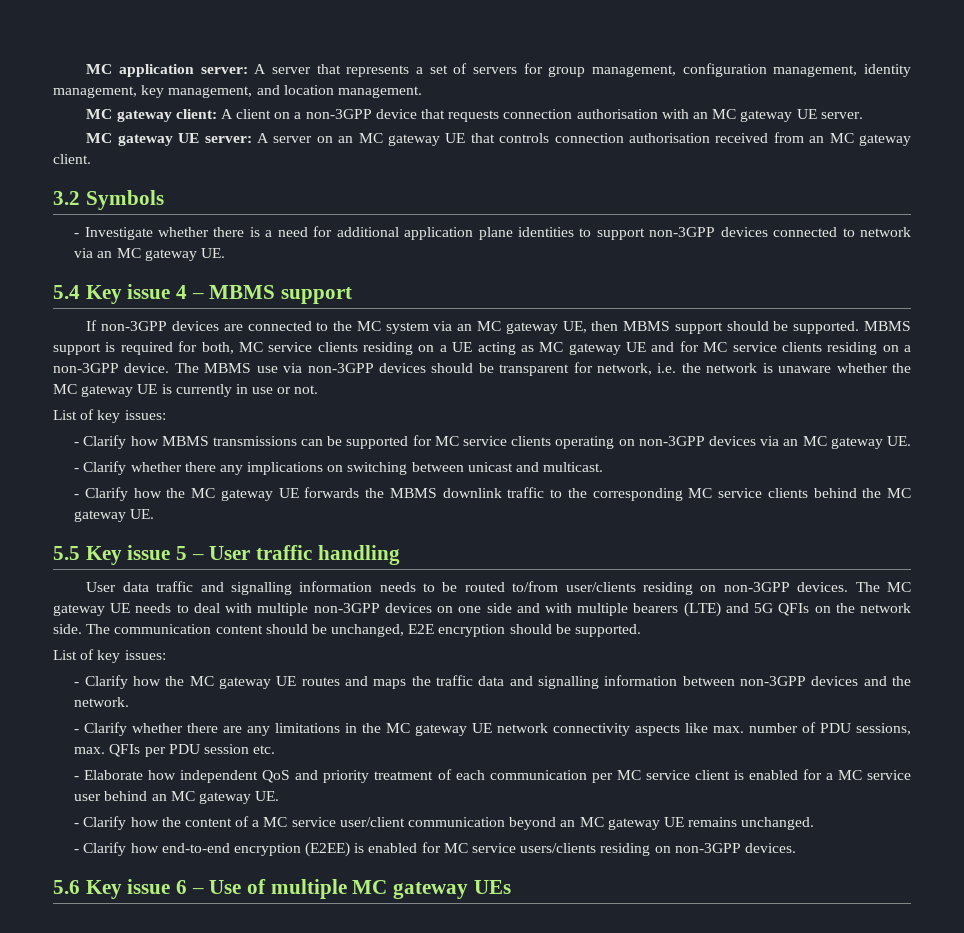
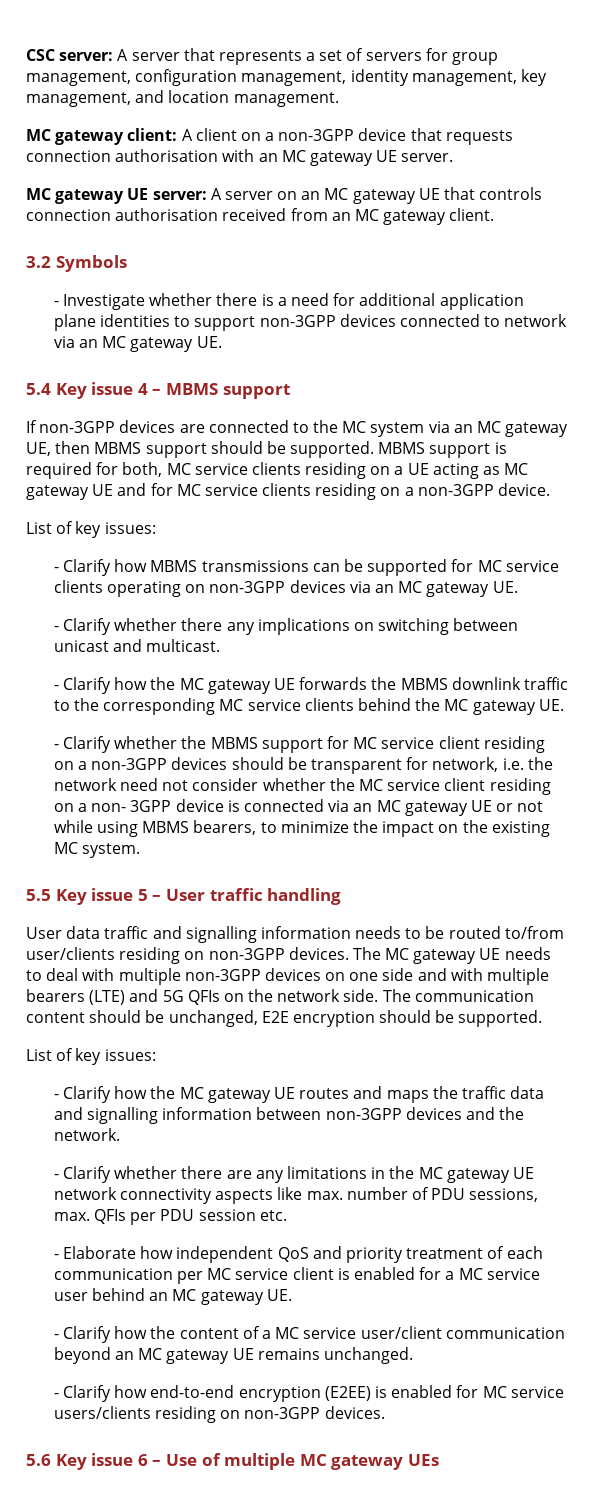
[86,64,195,77] MC application -> [26,49,55,61] CSC
[174,362,912,376] [53,384,319,397] The MBMS use via non-3GPP devices should be transparent for network, i.e. the network is unaware whether the MC gateway UE is currently in use or not. -> (551, 489) none
(155, 514) none -> [53,736,545,753] [53,757,553,774] [53,778,551,795] [53,799,544,816] [53,820,550,837] [53,842,141,858] // - Clarify whether the MBMS support for MC service client residing on a non-3GPP devices should be transparent for network, i.e. the network need not consider whether the MC service client residing on a non- 3GPP device is connected via an MC gateway UE or not while using MBMS bearers, to minimize the impact on the existing MC system.

